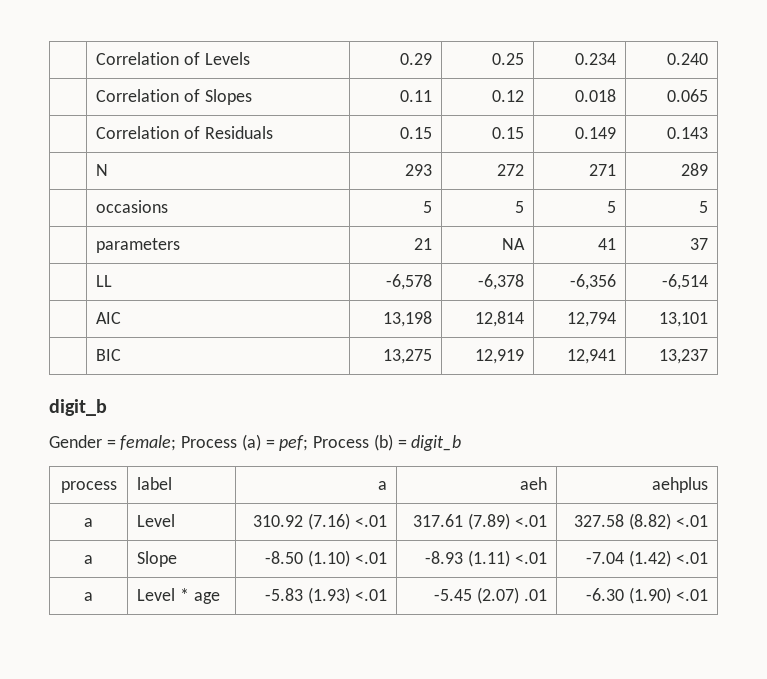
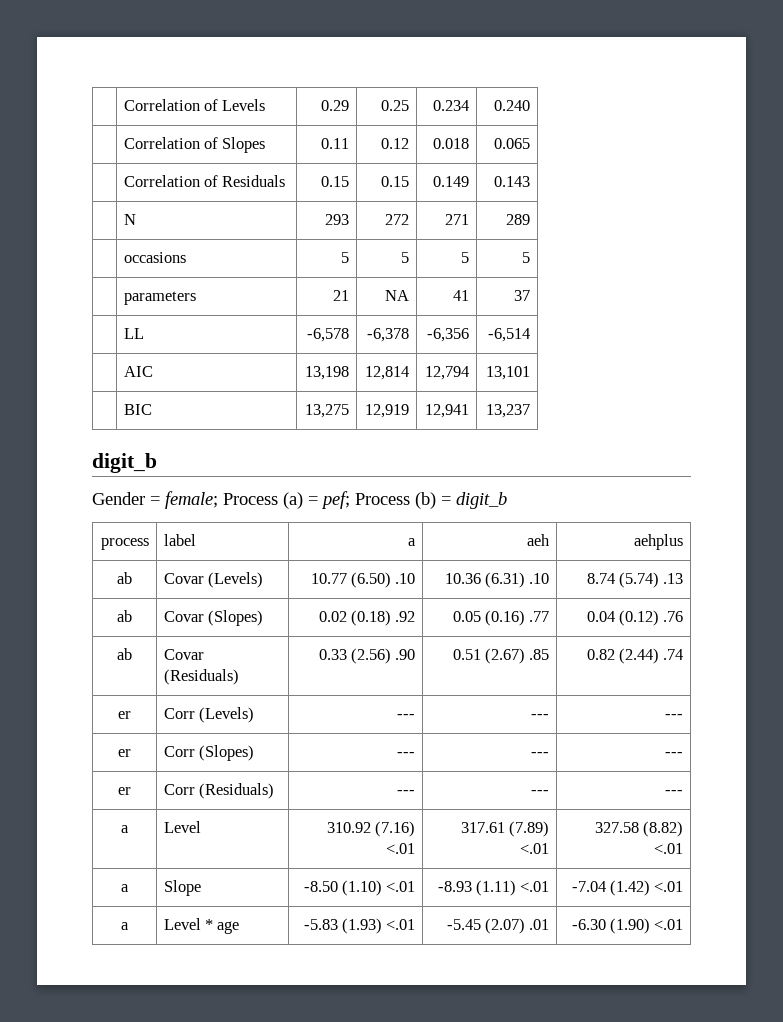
(708, 485) none -> [117,572,132,584] [163,572,263,588] [310,572,416,588] [444,572,550,588] [586,572,684,588] [117,610,132,622] [163,610,263,626] [318,610,416,626] [452,610,550,626] [586,610,684,626] [117,648,132,660] [163,649,204,660] [163,669,239,685] [318,648,416,664] [452,648,550,664] [586,648,684,664] [118,711,131,719] [163,707,254,723] [397,714,416,719] [531,714,550,719] [665,714,684,719] [118,749,131,757] [163,745,254,761] [397,752,416,757] [531,752,550,757] [665,752,684,757] [118,787,131,795] [163,783,274,799] [397,790,416,795] [531,790,550,795] [665,790,684,795] // ab | Covar (Levels) | 10.77 (6.50) .10 | 10.36 (6.31) .10 | 8.74 (5.74) .13 // ab | Covar (Slopes) | 0.02 (0.18) .92 | 0.05 (0.16) .77 | 0.04 (0.12) .76 // ab | Covar (Residuals) | 0.33 (2.56) .90 | 0.51 (2.67) .85 | 0.82 (2.44) .74 // er | Corr (Levels) | --- | --- | --- // er | Corr (Slopes) | --- | --- | --- // er | Corr (Residuals) | --- | --- | ---

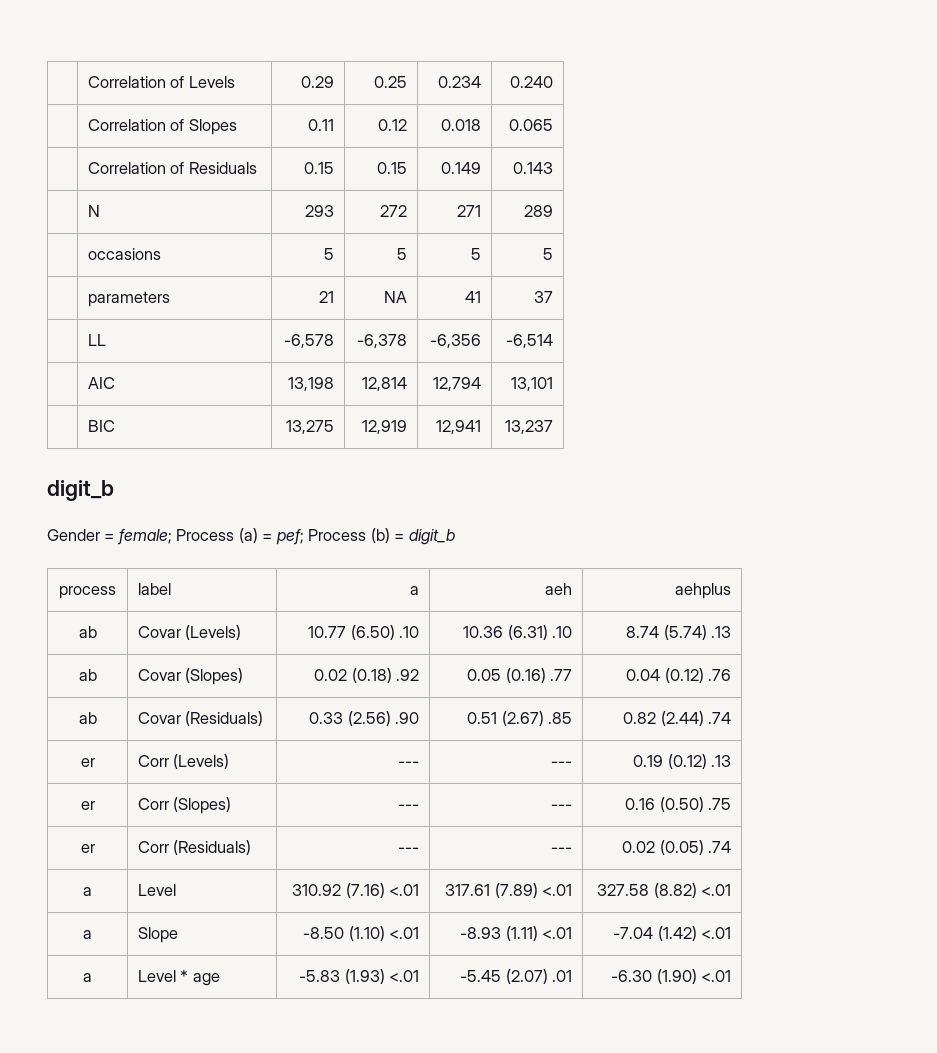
[665,714,684,719] --- -> [633,754,731,769] 0.19 (0.12) .13
[665,752,684,757] --- -> [625,797,731,812] 0.16 (0.50) .75
[665,790,684,795] --- -> [622,840,731,855] 0.02 (0.05) .74

